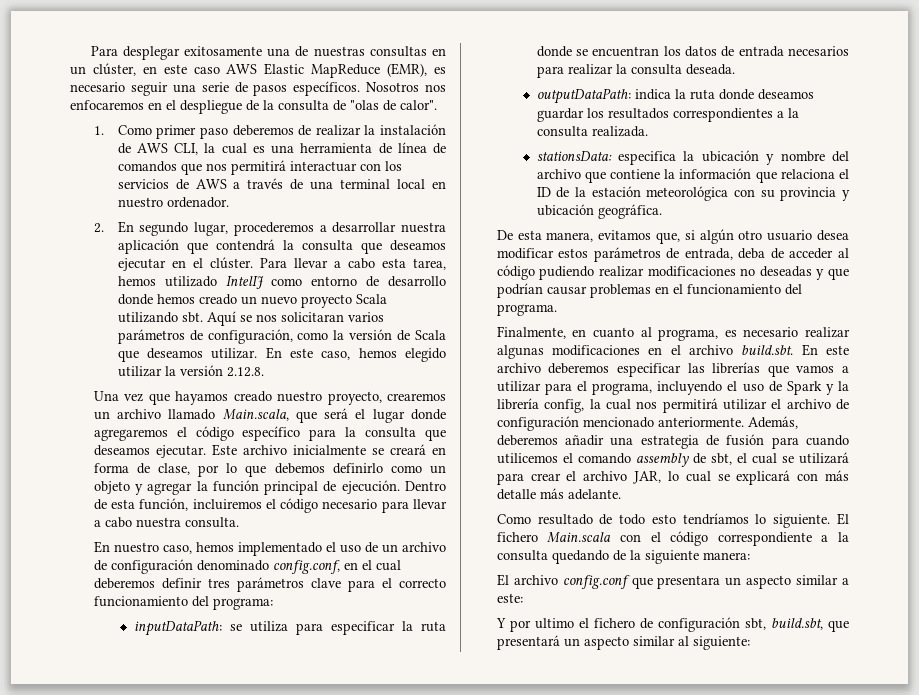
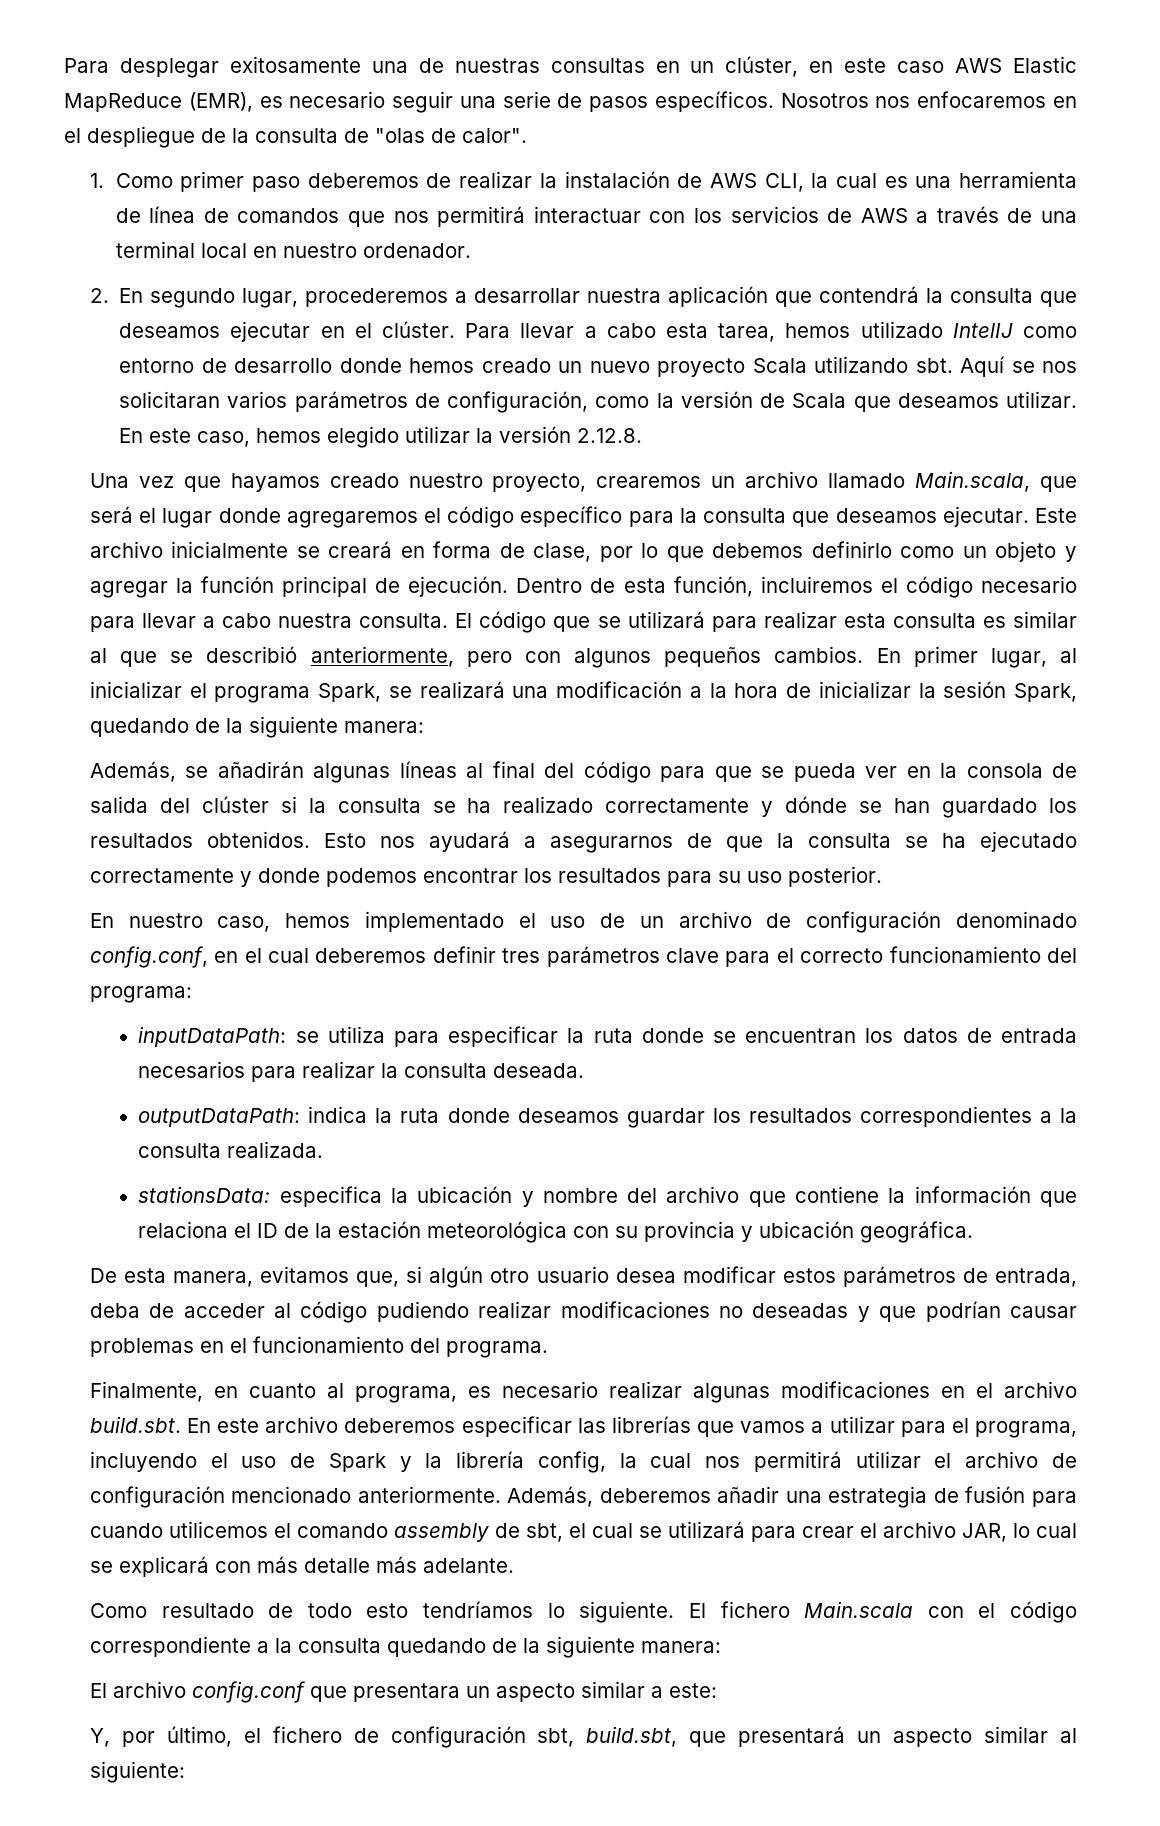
(239, 522) none -> [455,611,1077,633] [89,646,1077,668] [89,681,1078,703] [89,716,424,738] [89,761,1077,783] [89,796,1077,818] [89,831,1077,853] [89,866,882,887] El código que se utilizará para realizar esta consulta es similar al que se describió anteriormente, pero con algunos pequeños cambios. En primer lugar, al inicializar el programa Spark, se realizará una modificación a la hora de inicializar la sesión Spark, quedando de la siguiente manera: // Además, se añadirán algunas líneas al final del código para que se pueda ver en la consola de salida del clúster si la consulta se ha realizado correctamente y dónde se han guardado los resultados obtenidos. Esto nos ayudará a asegurarnos de que la consulta se ha ejecutado correctamente y donde podemos encontrar los resultados para su uso posterior.
[495,618,574,632] Y por ultimo -> [89,1726,232,1747] Y, por último,

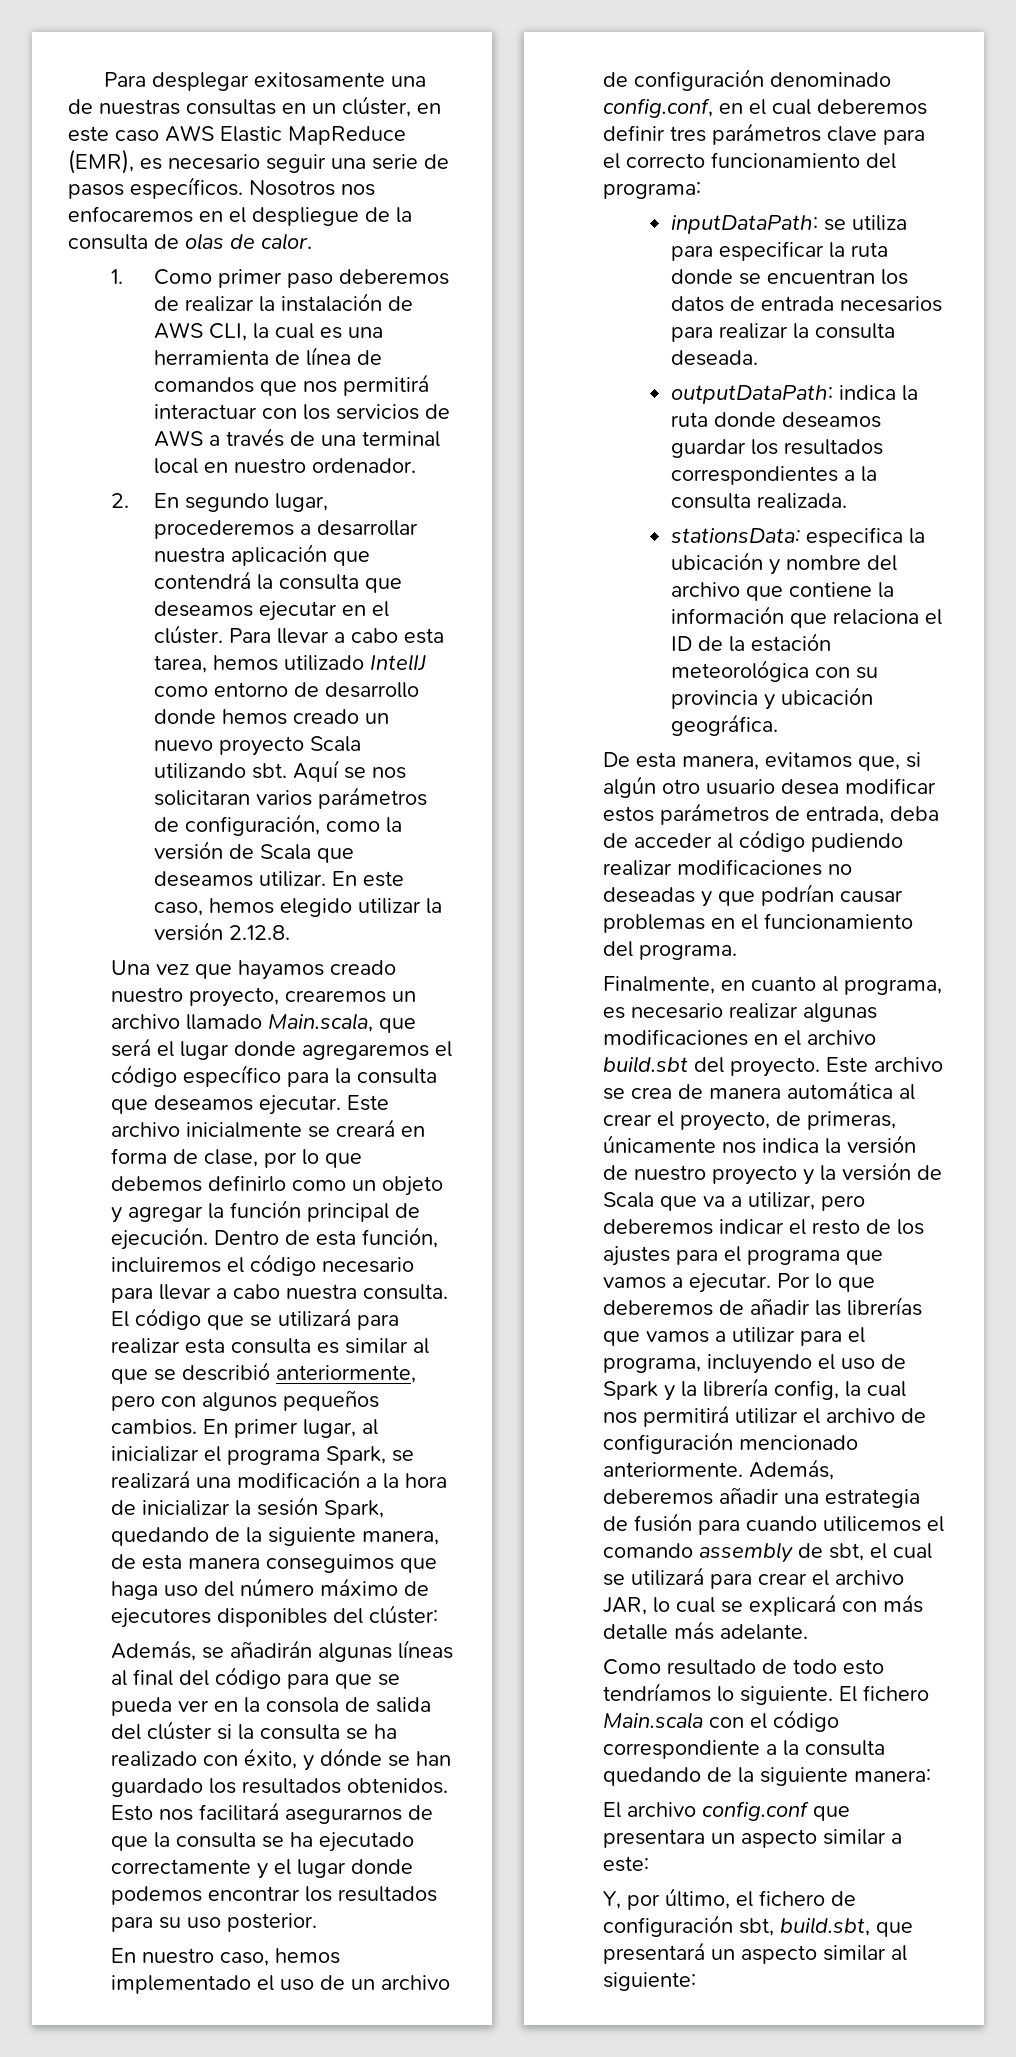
[375,128,527,143] "olas de calor". -> [185,233,312,250] olas de calor.
[343,721,424,733] manera: -> [362,1530,440,1545] [111,1554,438,1573] [111,1578,430,1600] [111,1605,439,1628] manera, de esta manera conseguimos que haga uso del número máximo de ejecutores disponibles del clúster:
[605,798,750,813] correctamente -> [203,1748,298,1769] con éxito,
[428,831,536,852] ayudará a -> [199,1802,280,1821] facilitará
(252, 879) none -> [274,1859,347,1878] el lugar
[89,1416,572,1437] build.sbt. En este archivo deberemos especificar -> [603,1056,944,1077] [603,1081,916,1100] [603,1111,897,1131] [603,1135,917,1154] [603,1162,943,1185] [603,1192,866,1211] [603,1219,925,1235] [603,1246,884,1266] [603,1273,876,1293] [603,1298,811,1316] build.sbt del proyecto. Este archivo se crea de manera automática al crear el proyecto, de primeras, únicamente nos indica la versión de nuestro proyecto y la versión de Scala que va a utilizar, pero deberemos indicar el resto de los ajustes para el programa que vamos a ejecutar. Por lo que deberemos de añadir

